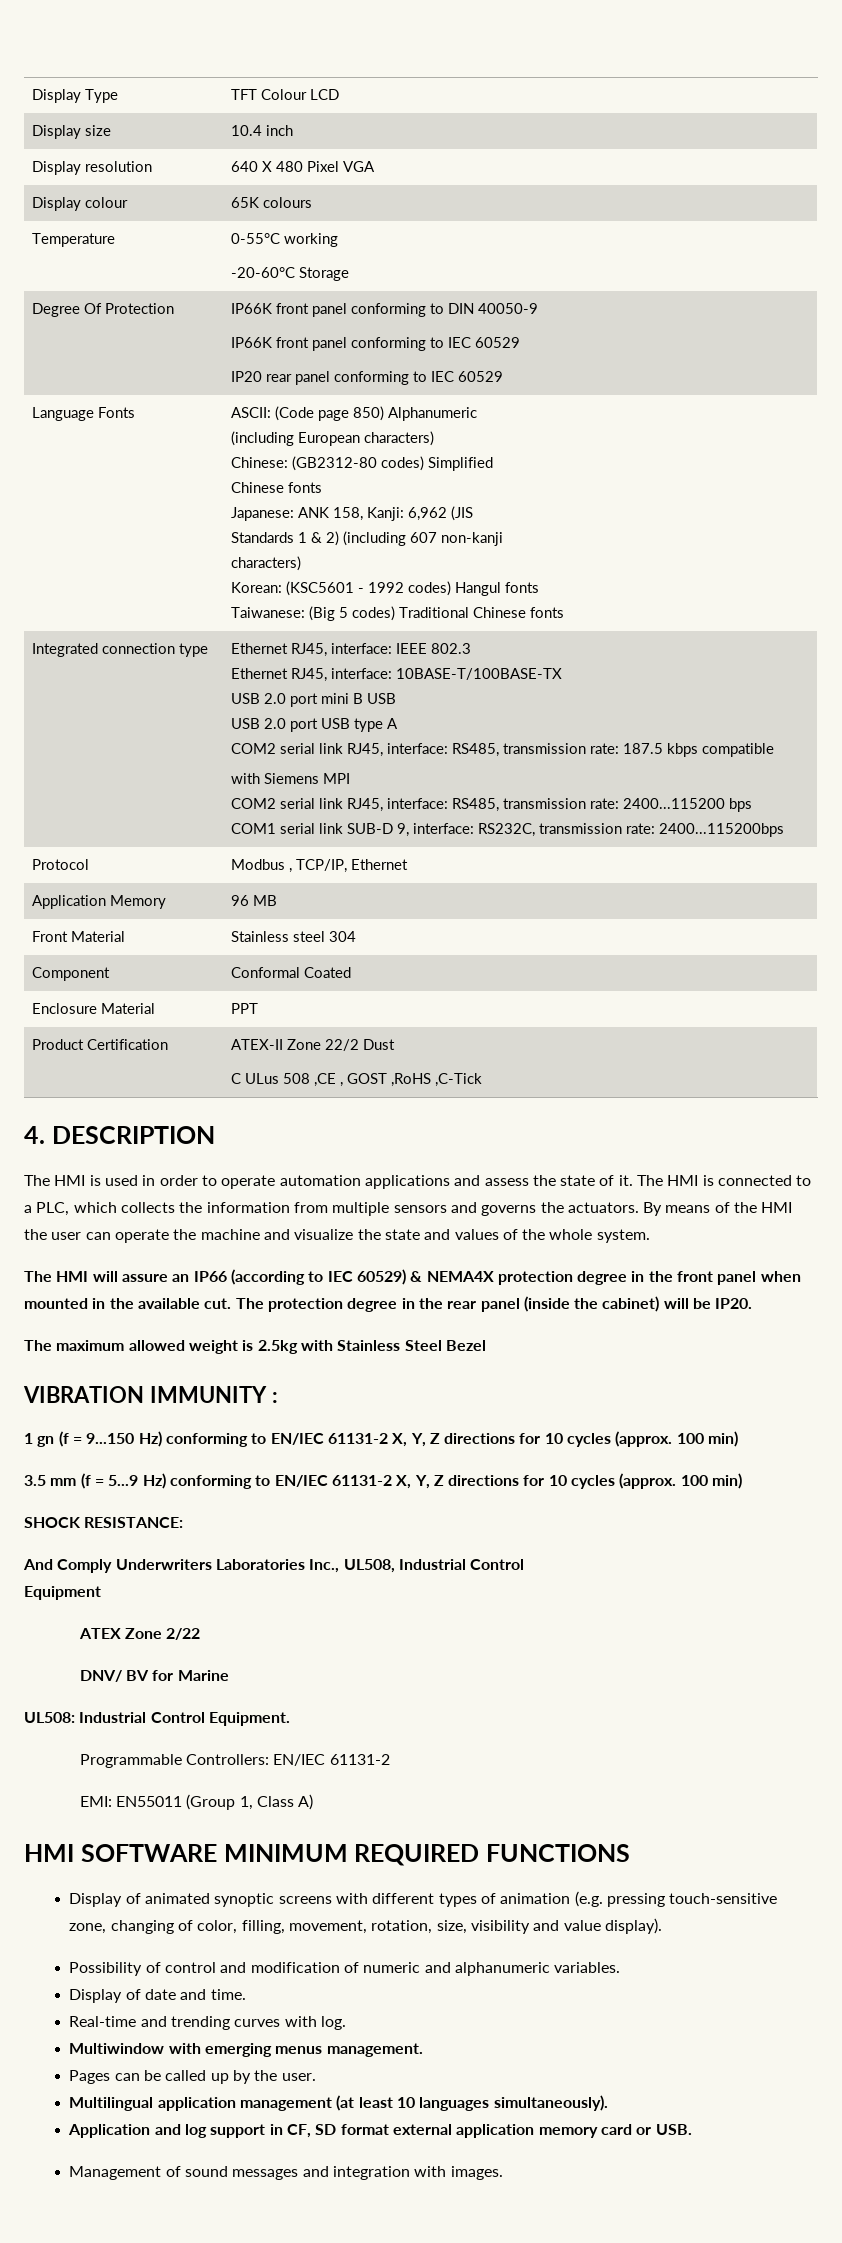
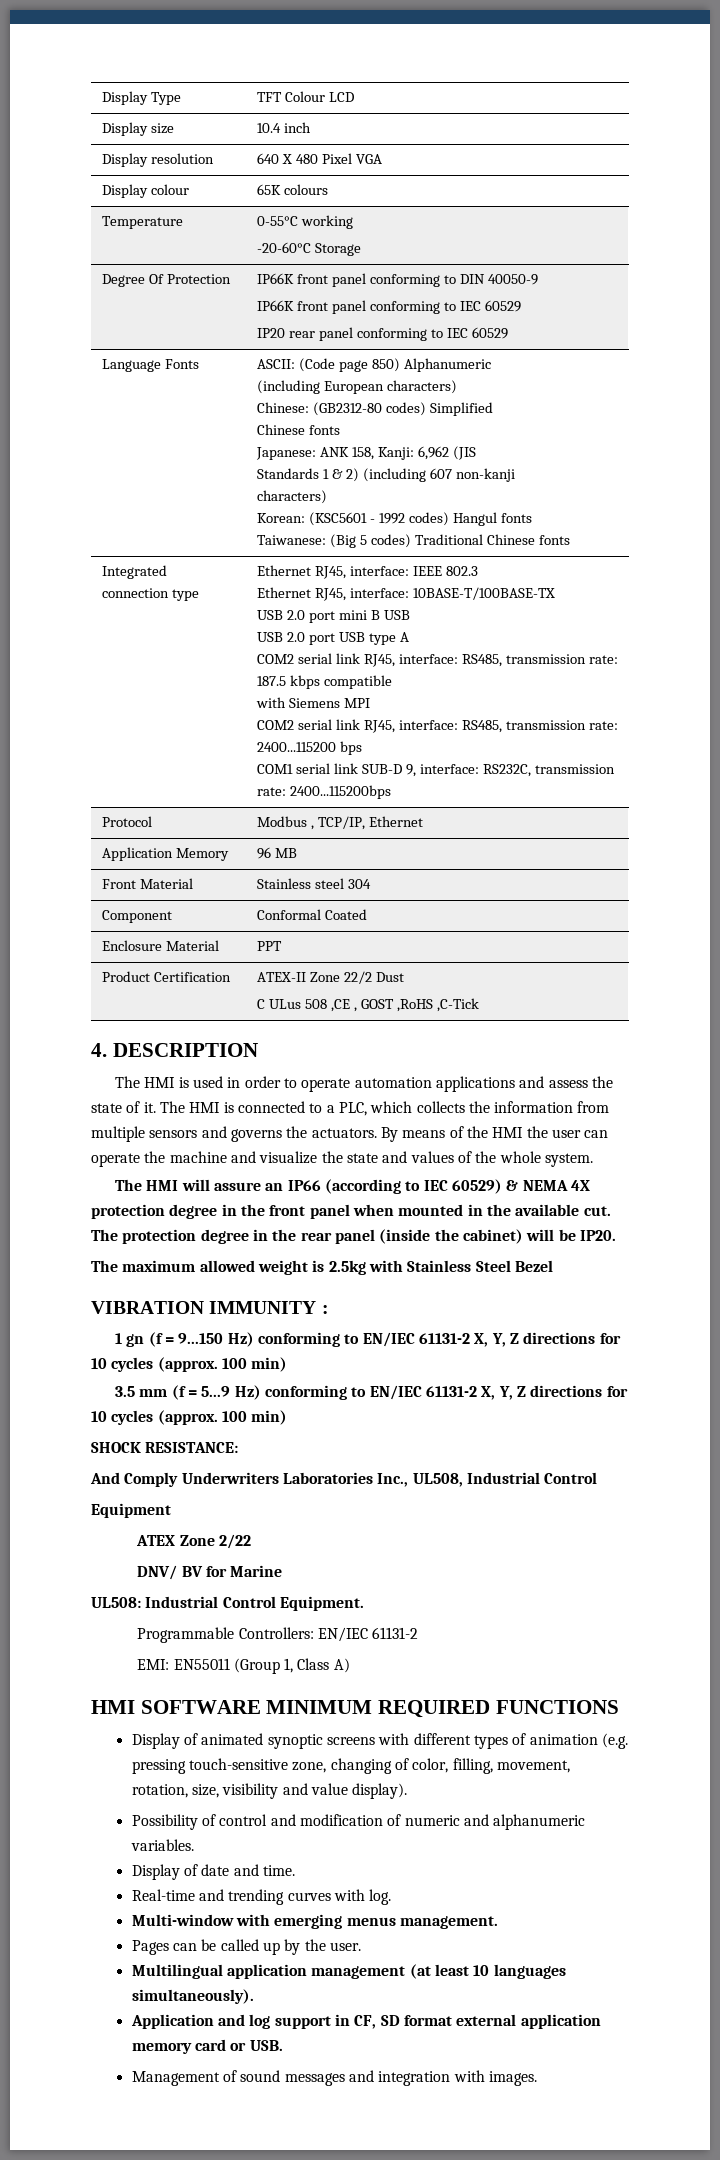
[426,1271,494,1282] NEMA4X -> [522,1180,590,1191] NEMA 4X
[69,2043,165,2054] Multiwindow -> [131,1914,234,1926] Multi-window

